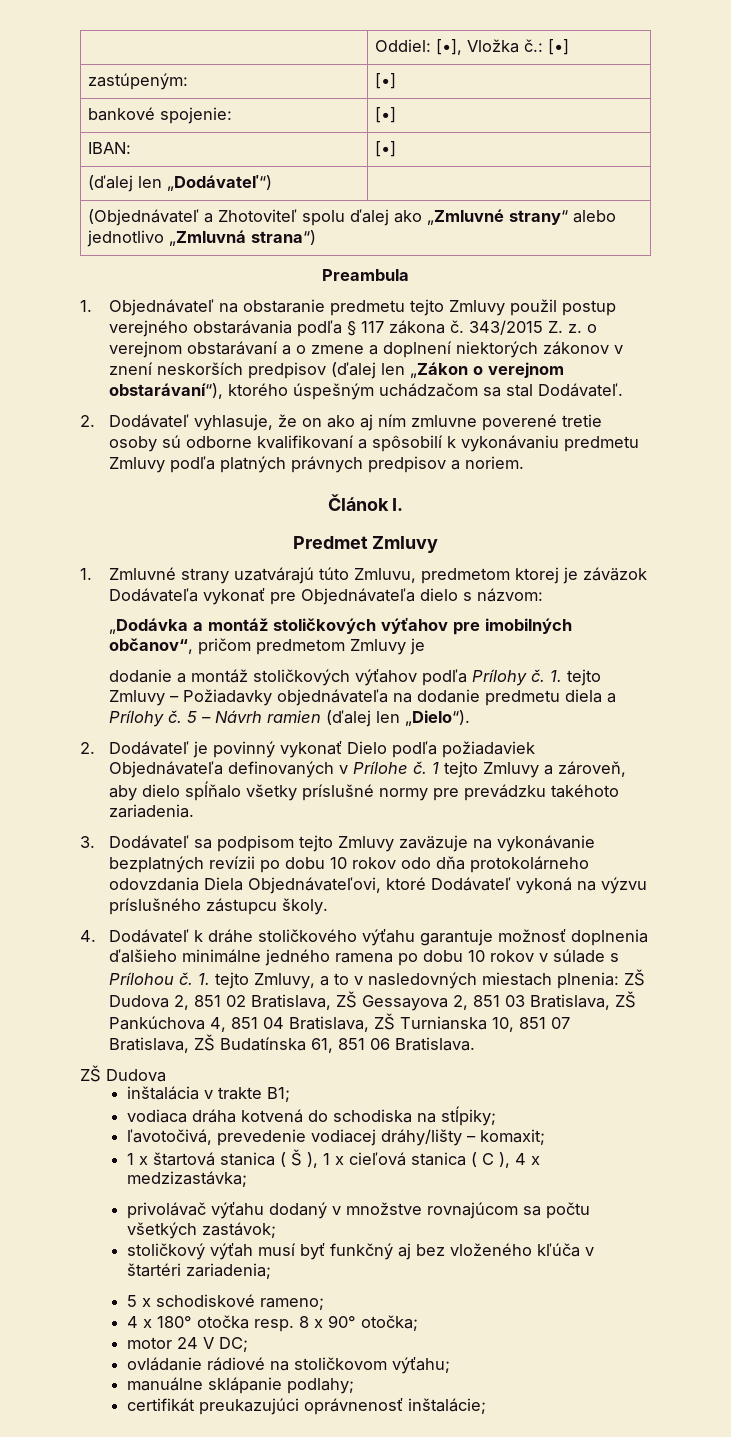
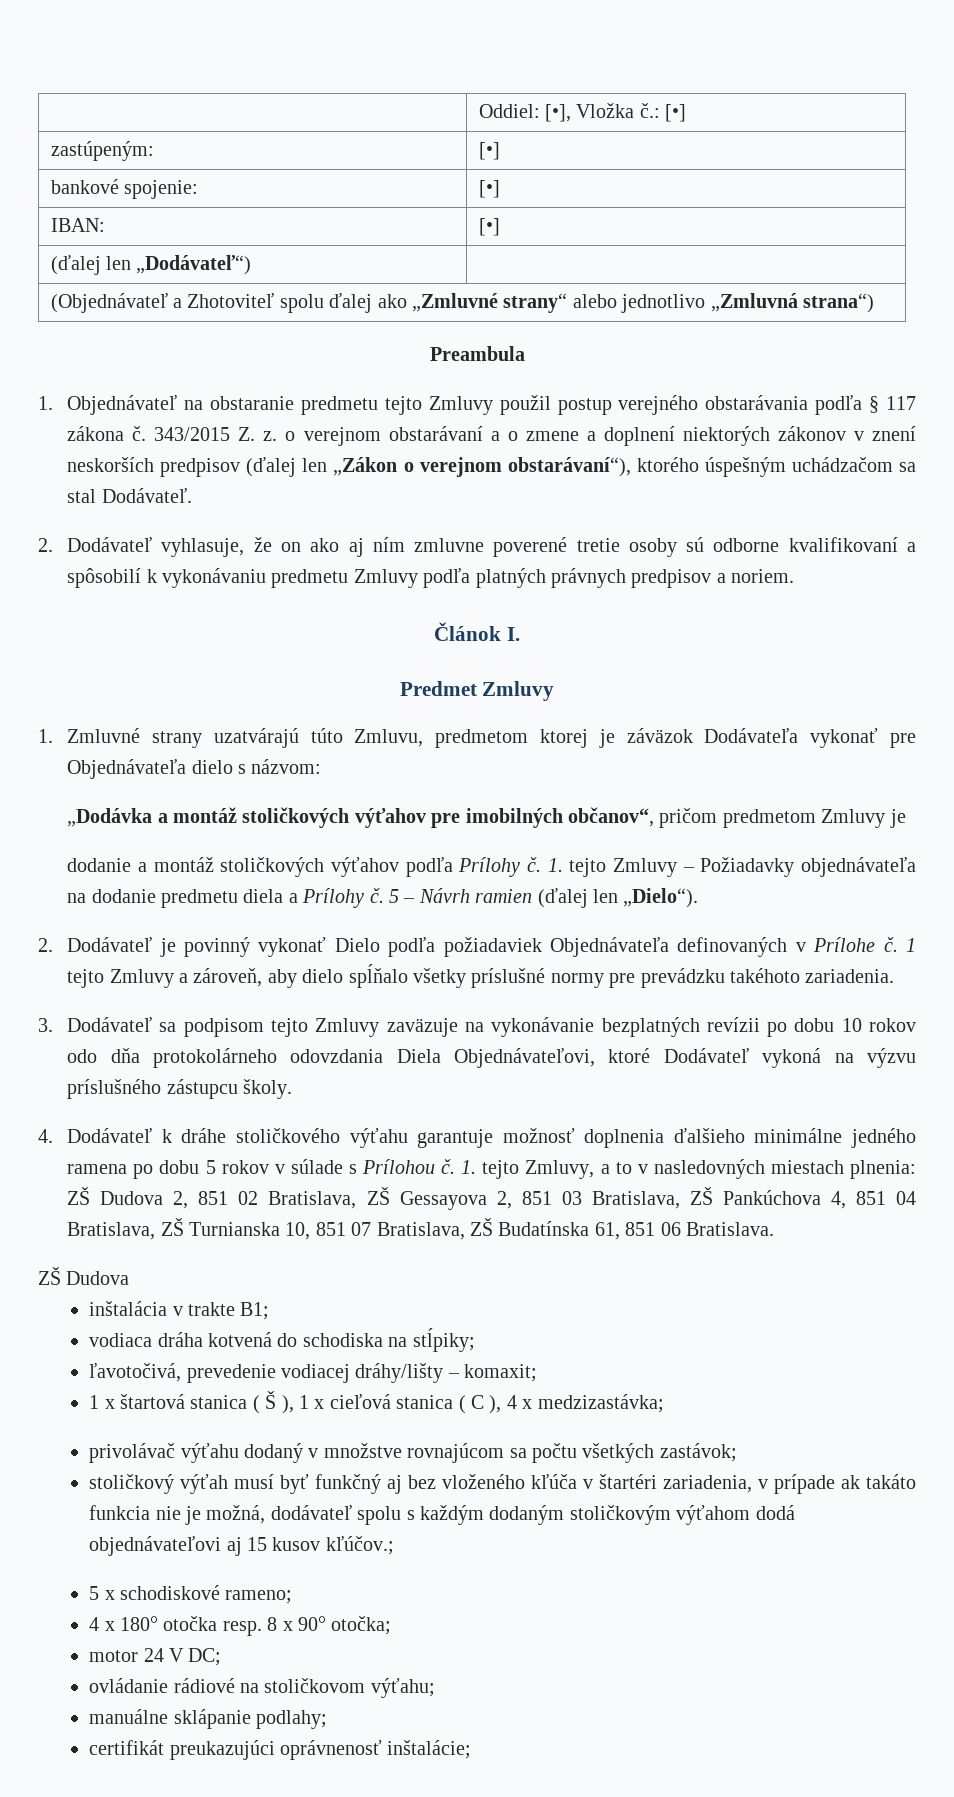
[467,950,485,962] 10 -> [205,1160,216,1174] 5
[185,1263,271,1279] zariadenia; -> [663,1474,917,1494] [89,1505,795,1525] [89,1536,394,1556] zariadenia, v prípade ak takáto funkcia nie je možná, dodávateľ spolu s každým dodaným stoličkovým výťahom dodá objednávateľovi aj 15 kusov kľúčov.;

